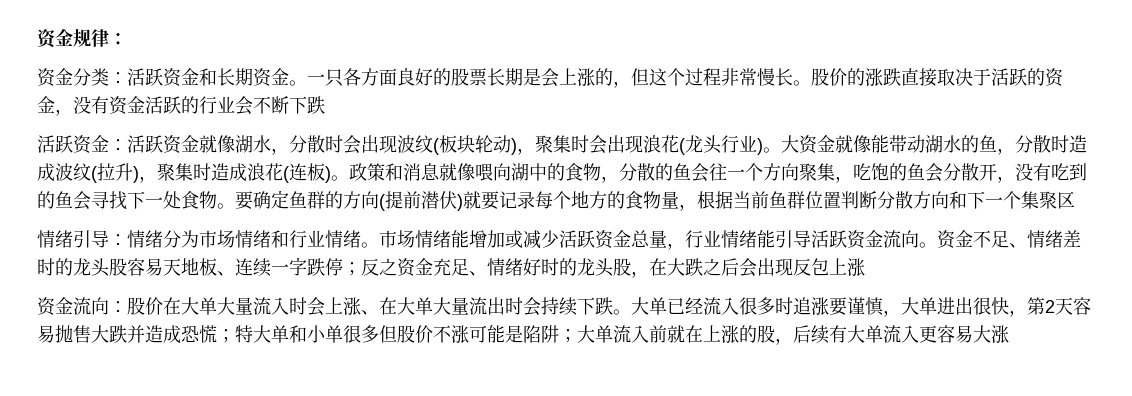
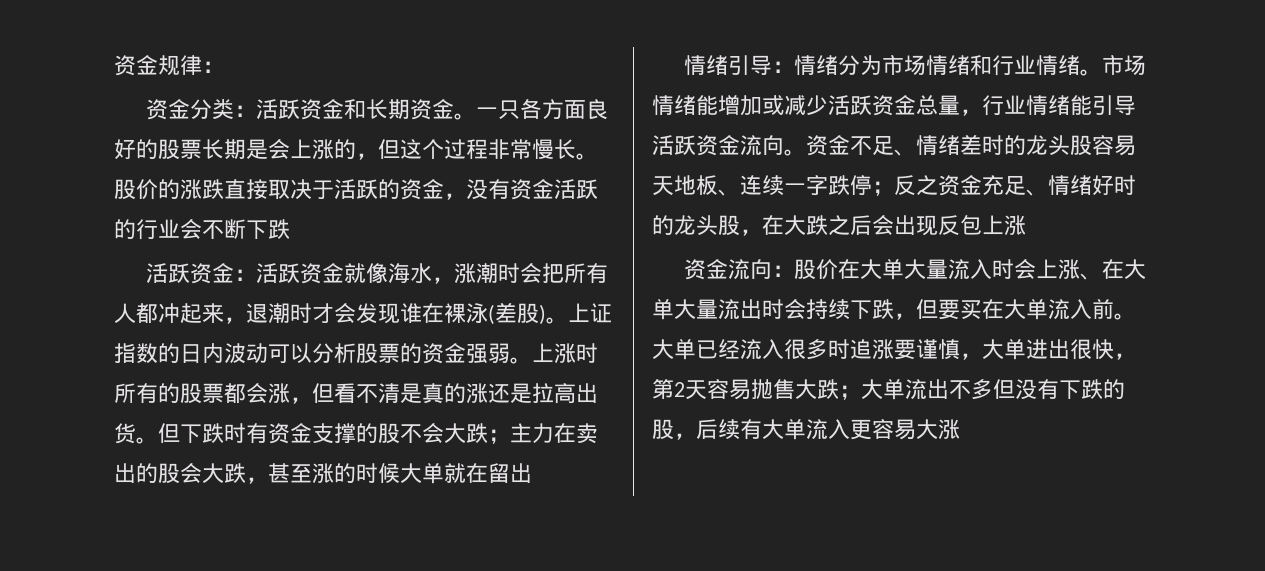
[235,135,1087,155] [37,163,1087,183] [37,190,1075,211] 湖水，分散时会出现波纹(板块轮动)，聚集时会出现浪花(龙头行业)。大资金就像能带动湖水的鱼，分散时造成波纹(拉升)，聚集时造成浪花(连板)。政策和消息就像喂向湖中的食物，分散的鱼会往一个方向聚集，吃饱的鱼会分散开，没有吃到的鱼会寻找下一处食物。要确定鱼群的方向(提前潜伏)就要记录每个地方的食物量，根据当前鱼群位置判断分散方向和下一个集聚区 -> [388,263,609,284] [114,302,612,325] [114,343,598,364] [114,383,598,404] [114,423,598,444] [114,463,532,484] 海水，涨潮时会把所有人都冲起来，退潮时才会发现谁在裸泳(差股)。上证指数的日内波动可以分析股票的资金强弱。上涨时所有的股票都会涨，但看不清是真的涨还是拉高出货。但下跌时有资金支撑的股不会大跌；主力在卖出的股会大跌，甚至涨的时候大单就在留出
(613, 306) none -> [894,298,1114,320] ，但要买在大单流入前
[127,325,739,343] 并造成恐慌；特大单和小单很多但股价不涨可能是陷阱；大单流入前就在上涨 -> [839,379,1103,400] ；大单流出不多但没有下跌

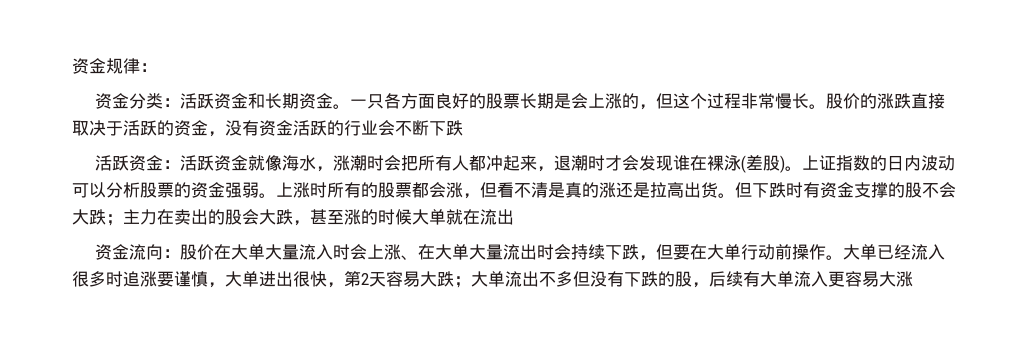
[488,463,532,483] [684,55,1147,76] [652,95,1136,116] [652,134,1136,156] [652,175,1136,196] [652,215,1026,236] 留出 // 情绪引导：情绪分为市场情绪和行业情绪。市场情绪能增加或减少活跃资金总量，行业情绪能引导活跃资金流向。资金不足、情绪差时的龙头股容易天地板、连续一字跌停；反之资金充足、情绪好时的龙头股，在大跌之后会出现反包上涨 -> [480,209,514,225] 流出
[960,298,1114,320] 买在大单流入前 -> [690,244,827,260] 在大单行动前操作
[751,379,795,399] 抛售 -> (420, 279) none

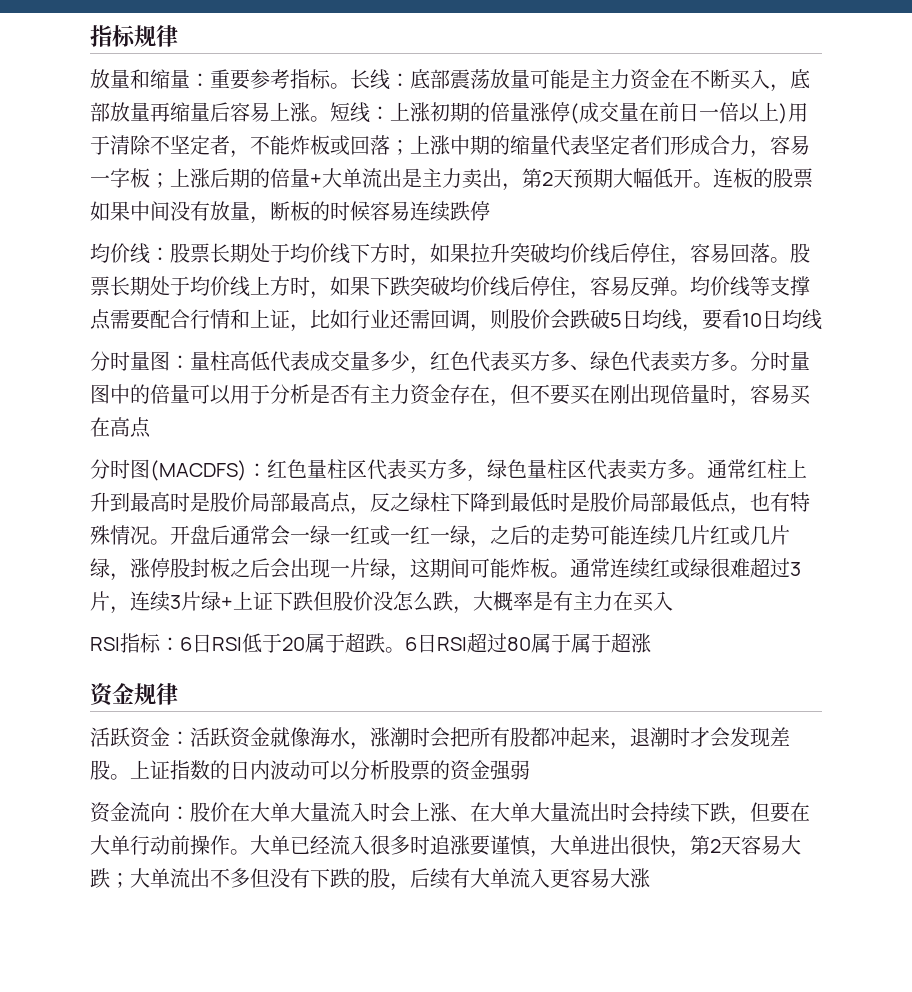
[72,58,157,74] [95,93,946,110] [72,120,463,137] 资金规律： // 资金分类：活跃资金和长期资金。一只各方面良好的股票长期是会上涨的，但这个过程非常慢长。股价的涨跌直接取决于活跃的资金，没有资金活跃的行业会不断下跌 -> [90,25,178,47] [90,69,810,92] [90,102,808,124] [90,135,810,158] [90,168,813,191] [90,201,490,224] [90,243,810,266] [90,276,810,299] [90,309,822,332] [90,351,810,374] [90,384,811,407] [90,417,151,438] [90,459,807,482] [90,492,810,515] [90,525,790,548] [90,558,801,581] [90,591,673,614] [90,633,651,653] [90,683,178,707] 指标规律 // 放量和缩量：重要参考指标。长线：底部震荡放量可能是主力资金在不断买入，底部放量再缩量后容易上涨。短线：上涨初期的倍量涨停(成交量在前日一倍以上)用于清除不坚定者，不能炸板或回落；上涨中期的缩量代表坚定者们形成合力，容易一字板；上涨后期的倍量+大单流出是主力卖出，第2天预期大幅低开。连板的股票如果中间没有放量，断板的时候容易连续跌停 // 均价线：股票长期处于均价线下方时，如果拉升突破均价线后停住，容易回落。股票长期处于均价线上方时，如果下跌突破均价线后停住，容易反弹。均价线等支撑点需要配合行情和上证，比如行业还需回调，则股价会跌破5日均线，要看10日均线 // 分时量图：量柱高低代表成交量多少，红色代表买方多、绿色代表卖方多。分时量图中的倍量可以用于分析是否有主力资金存在，但不要买在刚出现倍量时，容易买在高点 // 分时图(MACDFS)：红色量柱区代表买方多，绿色量柱区代表卖方多。通常红柱上升到最高时是股价局部最高点，反之绿柱下降到最低时是股价局部最低点，也有特殊情况。开盘后通常会一绿一红或一红一绿，之后的走势可能连续几片红或几片绿，涨停股封板之后会出现一片绿，这期间可能炸板。通常连续红或绿很难超过3片，连续3片绿+上证下跌但股价没怎么跌，大概率是有主力在买入 // RSI指标：6日RSI低于20属于超跌。6日RSI超过80属于属于超涨 // 资金规律
[452,155,470,171] 人 -> [510,727,530,747] 股
[673,155,786,173] 谁在裸泳(差股) -> [770,727,790,747] [90,760,110,780] 差股
[259,182,956,199] [72,209,514,226] 。上涨时所有的股票都会涨，但看不清是真的涨还是拉高出货。但下跌时有资金支撑的股不会大跌；主力在卖出的股会大跌，甚至涨的时候大单就在流出 -> (530, 770) none

